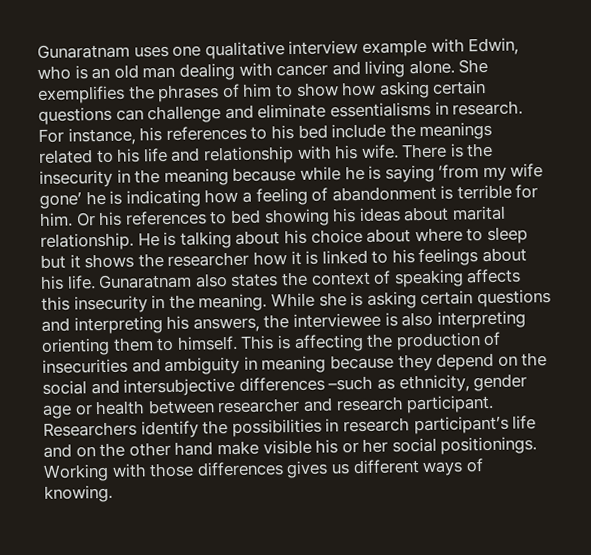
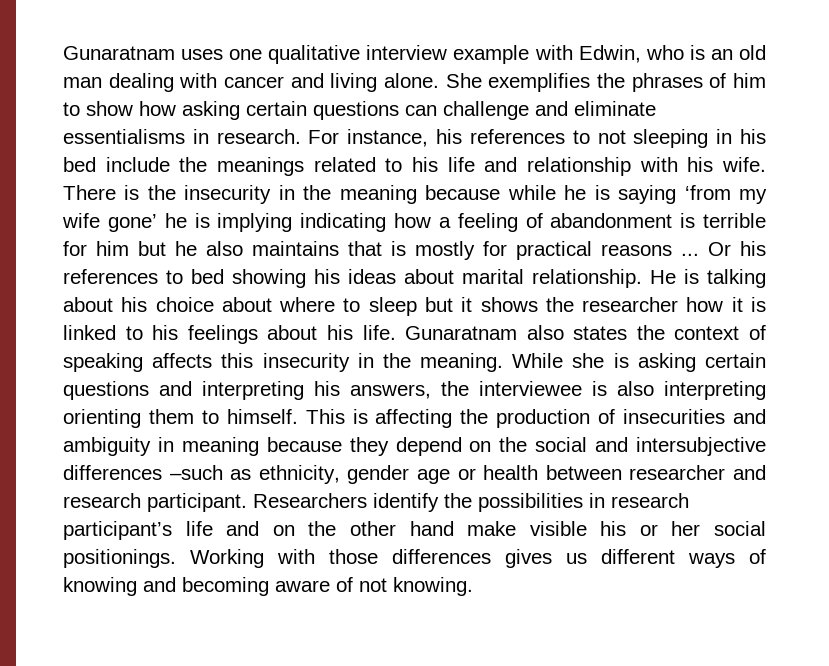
(268, 133) none -> [597,129,733,148] not sleeping in
(123, 197) none -> [217,213,293,232] implying
[39,212,73,227] him. -> [96,241,699,260] him but he also maintains that is mostly for practical reasons ...
(484, 465) none -> [63,577,387,596] knowing and becoming aware of not

